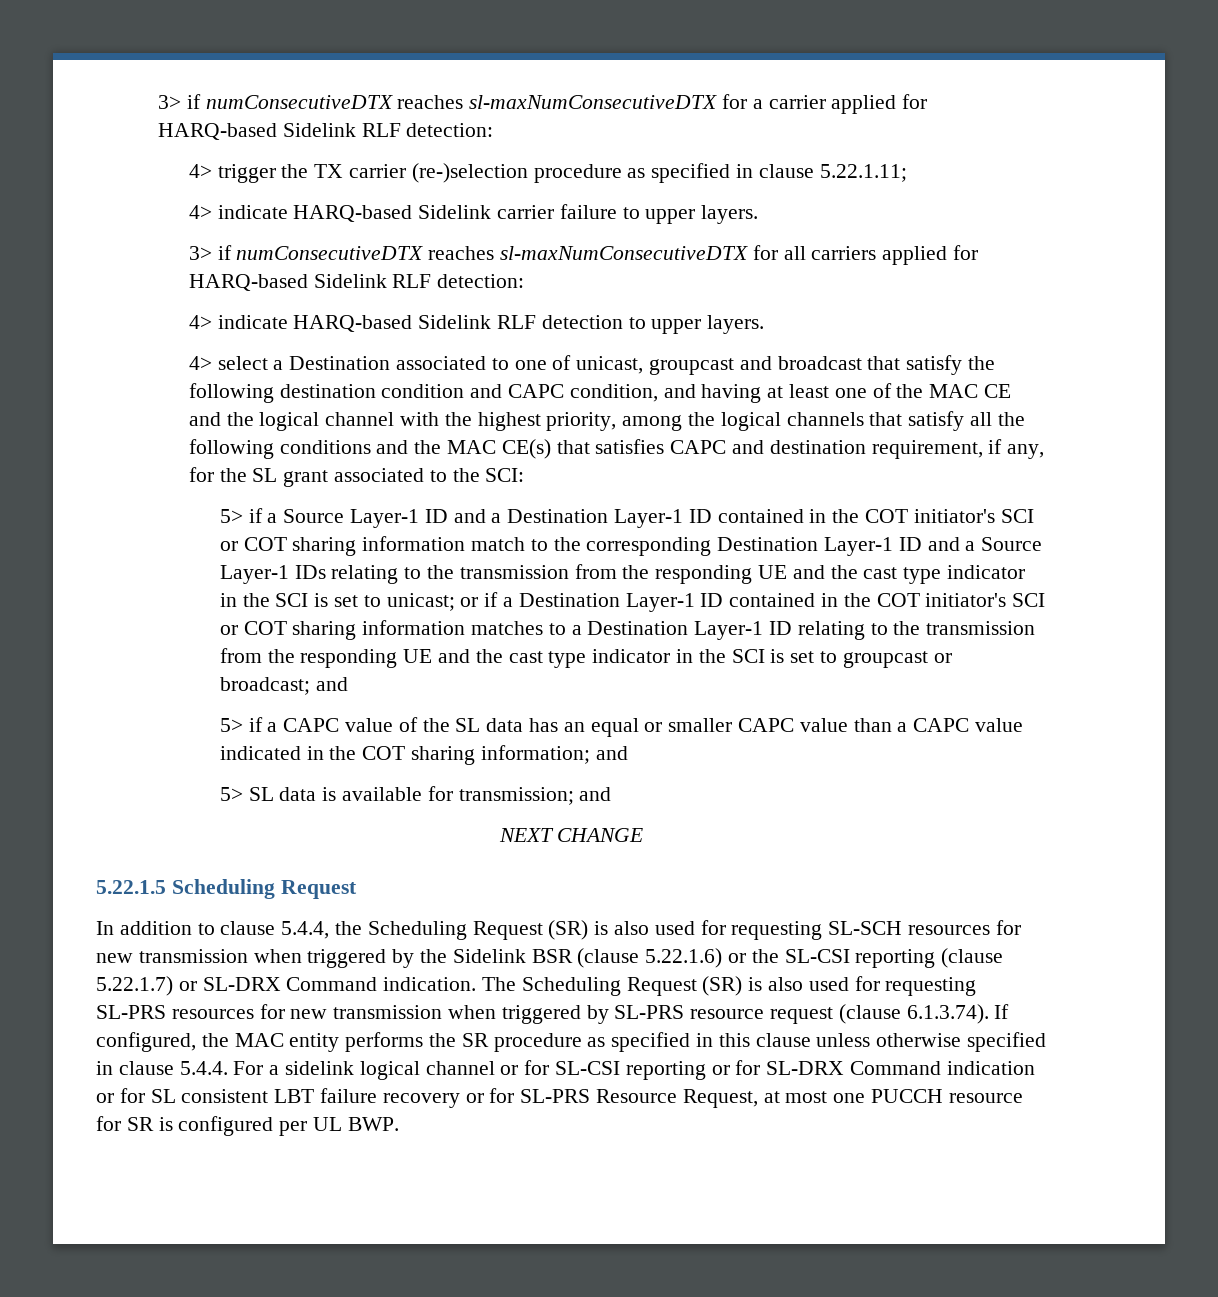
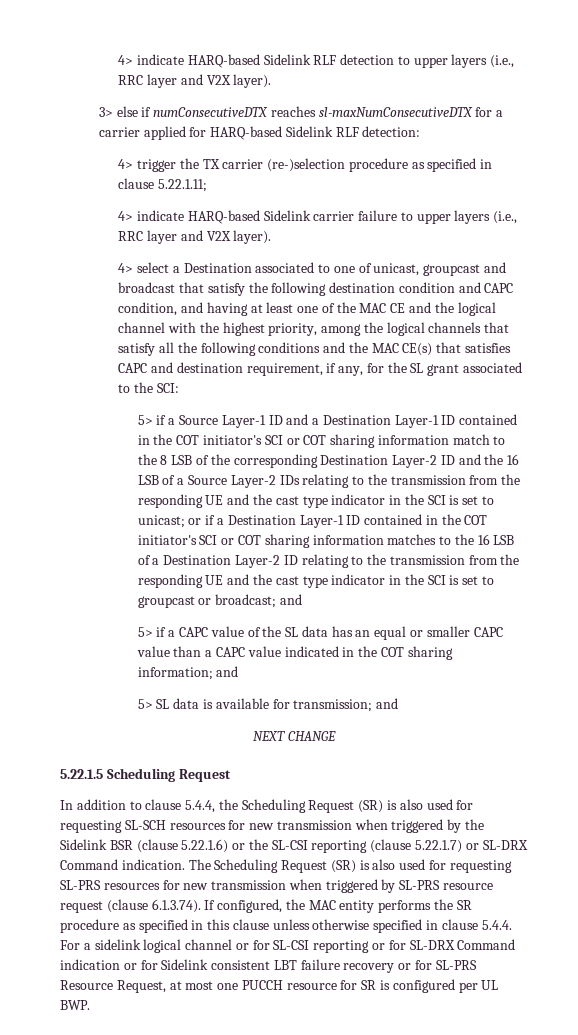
[157,95,181,109] 3> -> [118,54,515,68] [118,74,272,88] [98,106,138,117] 4> indicate HARQ-based Sidelink RLF detection to upper layers (i.e., RRC layer and V2X layer). // 3> else
[701,205,759,224] [188,245,979,265] [188,274,525,291] [188,315,765,334] layers. // 3> if numConsecutiveDTX reaches sl-maxNumConsecutiveDTX for all carriers applied for HARQ-based Sidelink RLF detection: // 4> indicate HARQ-based Sidelink RLF detection to upper layers. -> [454,210,518,224] [118,230,272,244] layers (i.e., RRC layer and V2X layer).
(581, 544) none -> [160,454,230,465] 8 LSB of the
[824,537,1043,556] [219,565,289,584] Layer-1 ID and a Source Layer-1 -> [392,454,520,468] [137,475,276,488] Layer-2 ID and the 16 LSB of a Source Layer-2
[571,621,764,640] a Destination Layer-1 -> [454,534,515,545] [137,555,280,568] the 16 LSB of a Destination Layer-2
[150,1089,176,1103] SL -> [161,959,209,970] Sidelink

